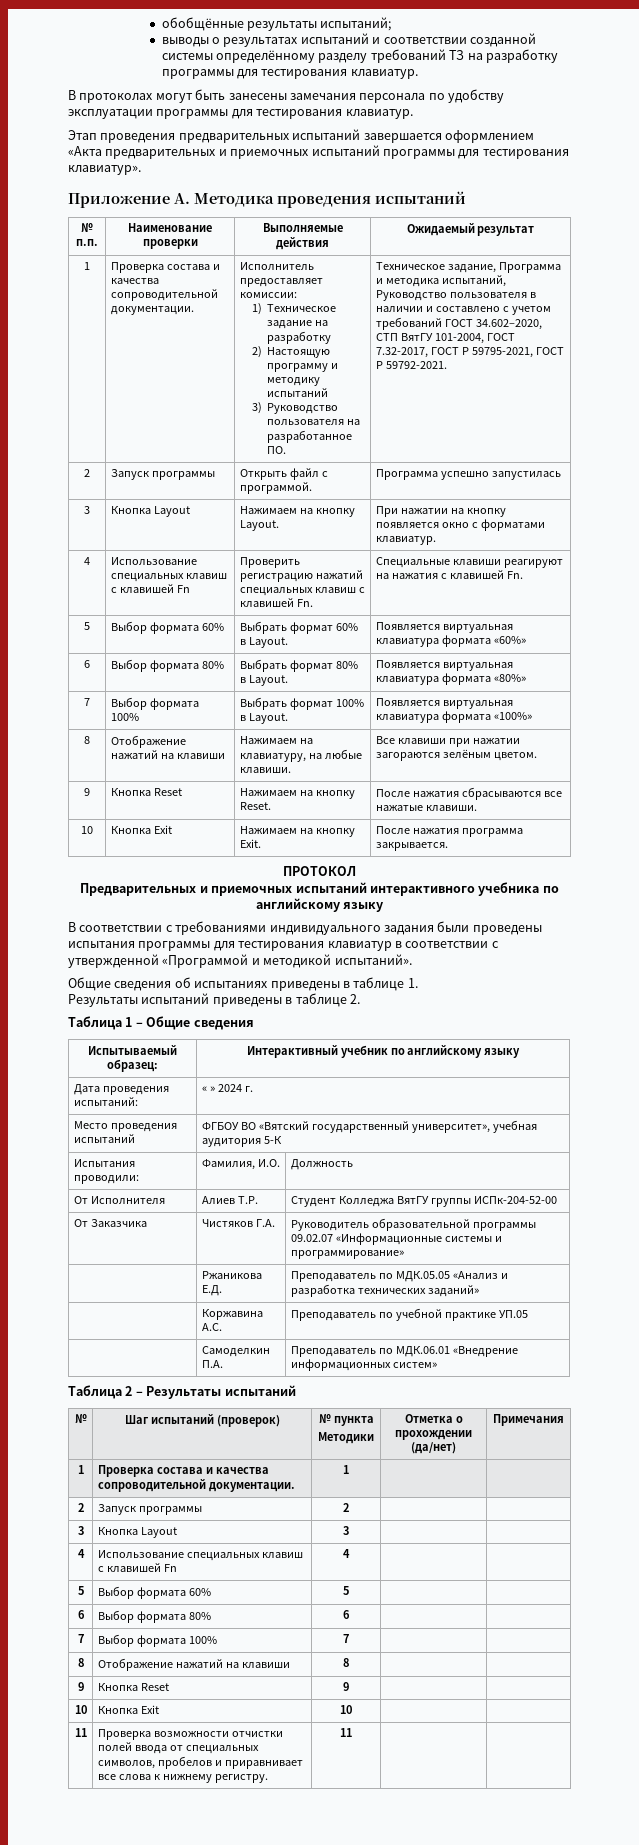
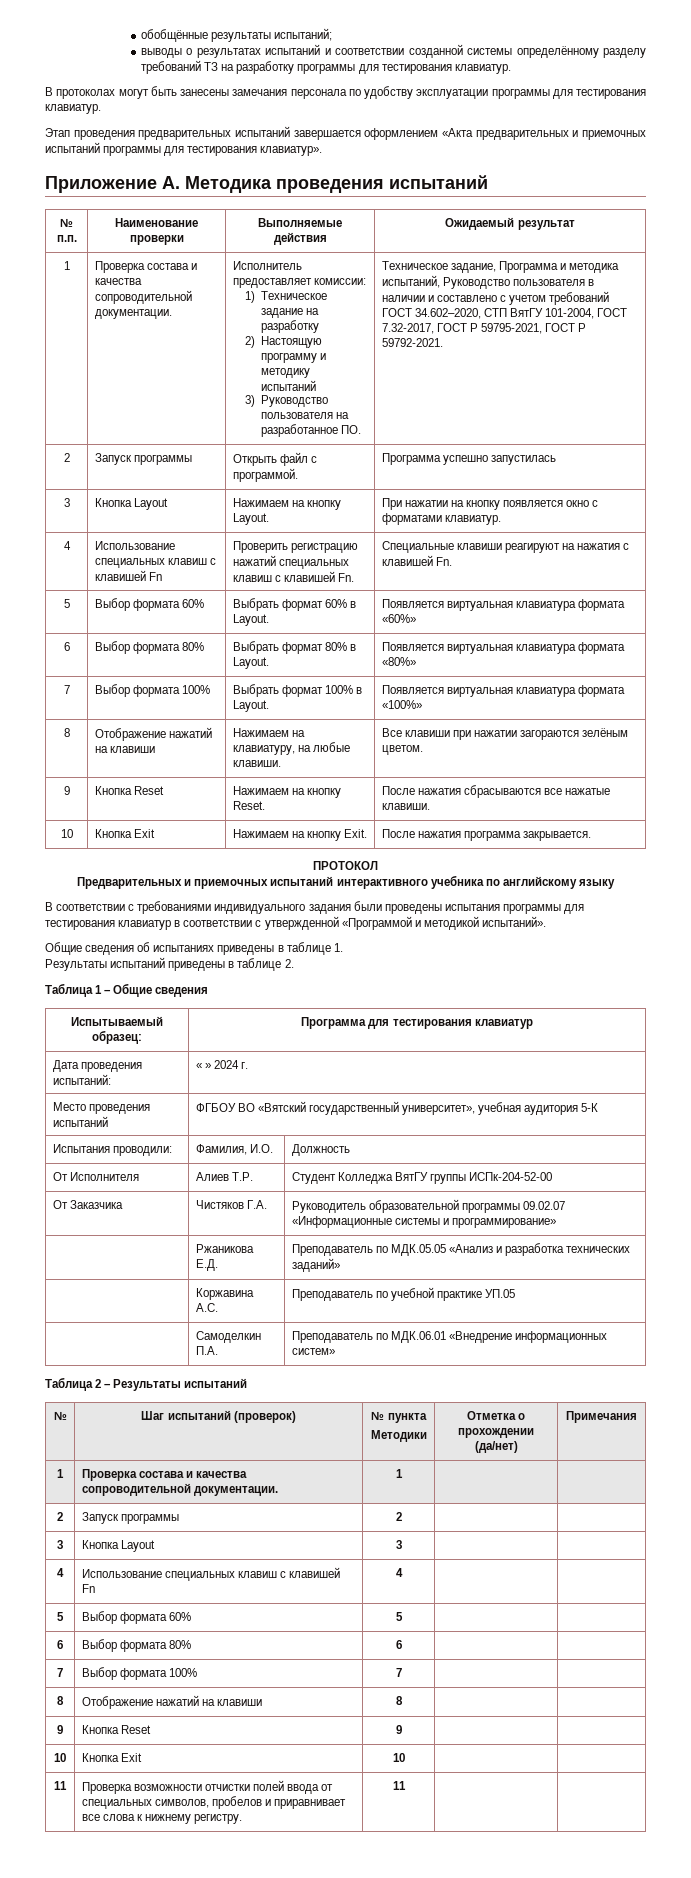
[246,1045,521,1058] Интерактивный учебник по английскому языку -> [301,1017,533,1029] Программа для тестирования клавиатур

